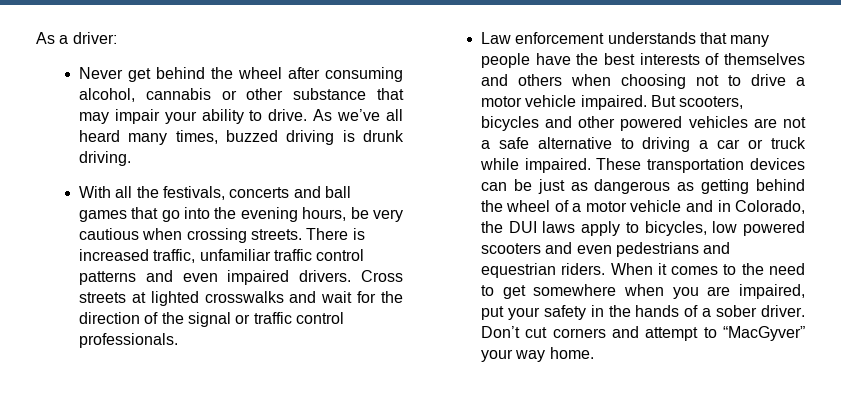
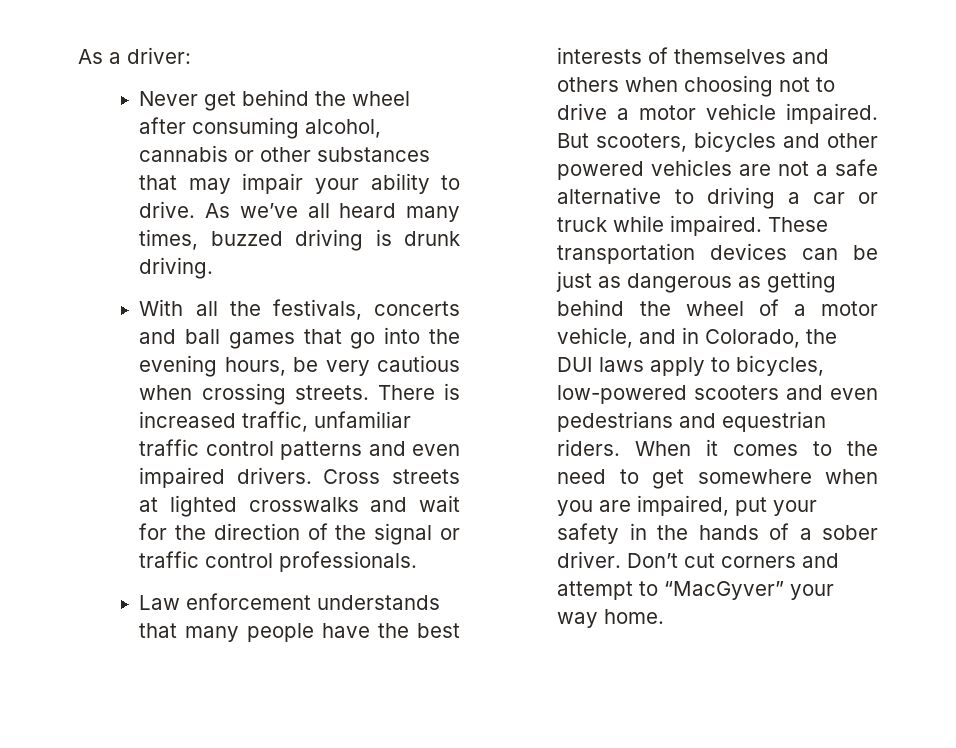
[293,88,367,100] substance -> [317,147,431,162] substances
[630,200,682,212] vehicle -> [557,327,634,348] vehicle,
[712,221,805,236] low powered -> [557,385,688,404] low-powered

